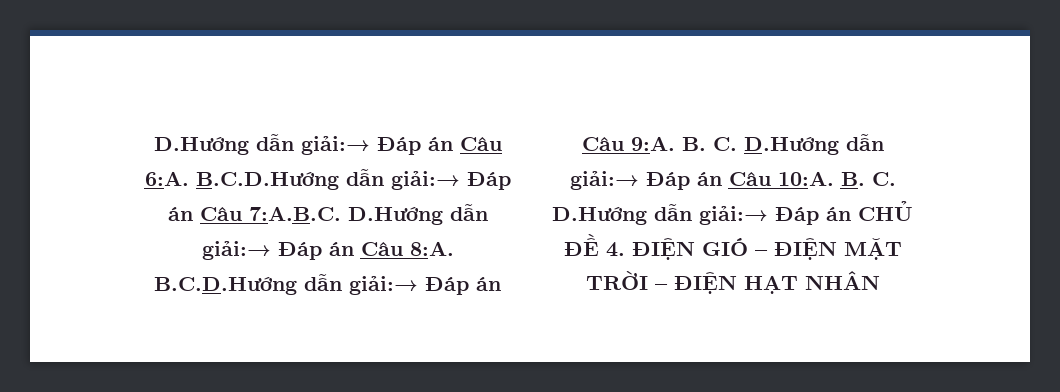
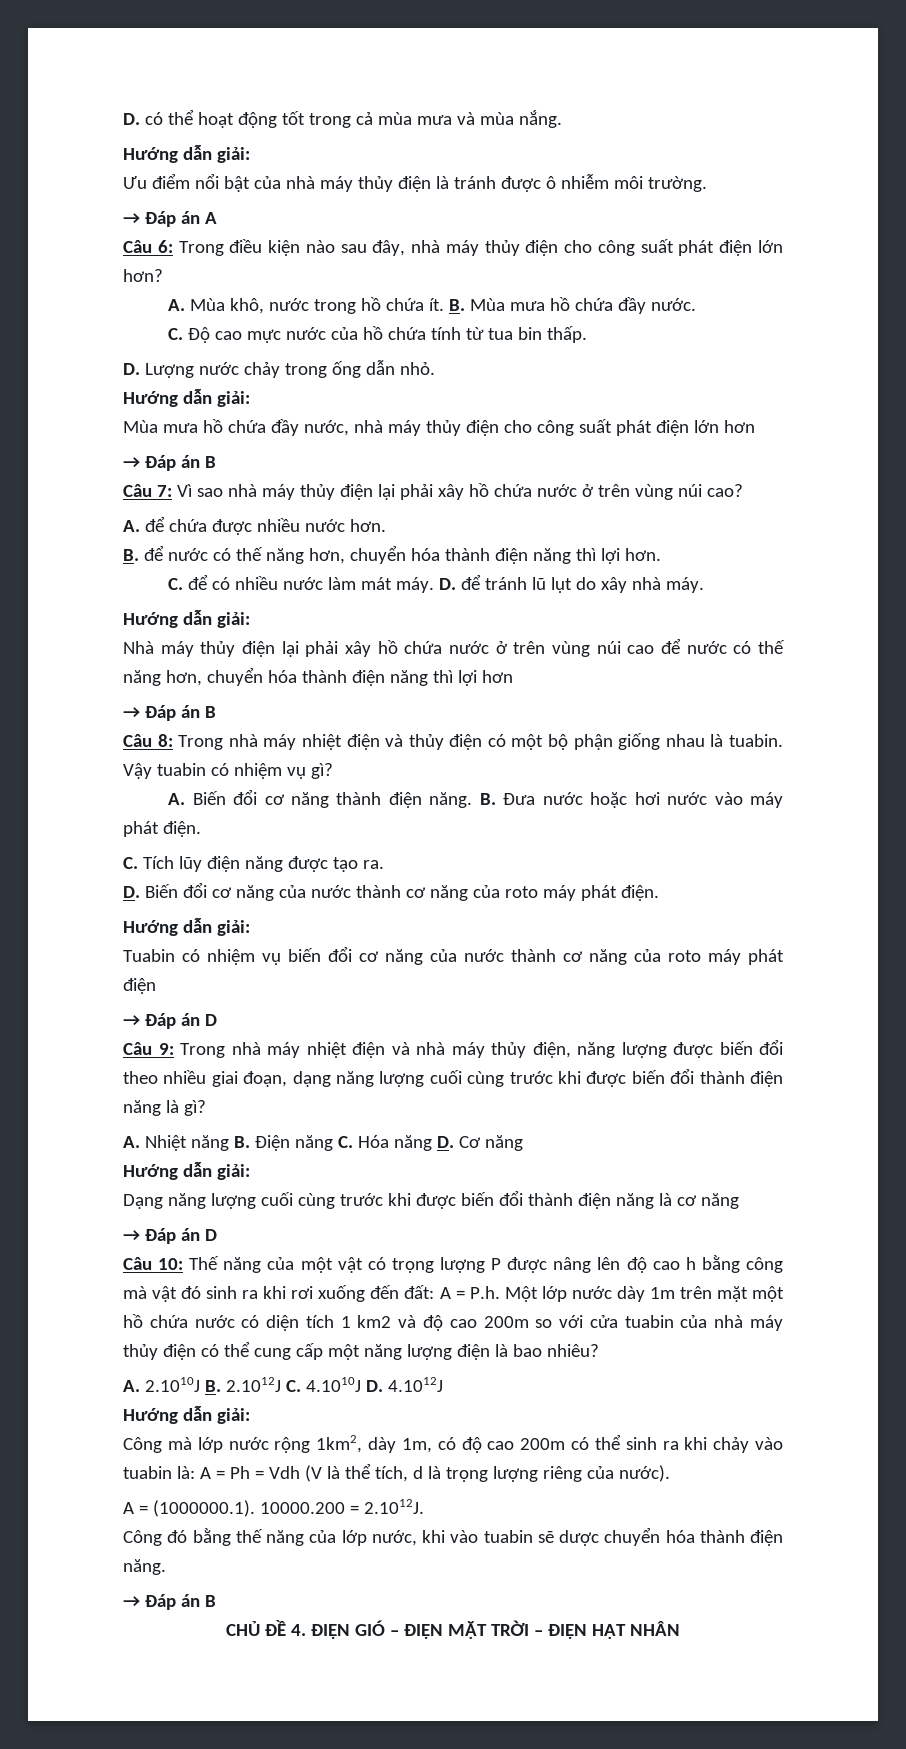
[153,134,502,155] [144,169,511,190] [167,204,488,225] [201,241,454,260] [154,274,501,295] [581,134,884,155] [569,171,896,190] [552,204,851,225] D.Hướng dẫn giải:→ Đáp án Câu 6:A. B.C.D.Hướng dẫn giải:→ Đáp án Câu 7:A.B.C. D.Hướng dẫn giải:→ Đáp án Câu 8:A. B.C.D.Hướng dẫn giải:→ Đáp án Câu 9:A. B. C. D.Hướng dẫn giải:→ Đáp án Câu 10:A. B. C. D.Hướng dẫn giải:→ Đáp án -> [123,109,562,128] [123,145,250,163] [123,173,707,192] [123,211,217,227] [123,239,783,256] [123,269,163,282] [168,297,697,314] [168,326,588,343] [123,360,435,378] [123,389,250,407] [123,419,755,436] [123,455,216,471] [123,483,743,500] [123,516,386,535] [123,545,661,564] [168,574,705,593] [123,610,250,628] [123,638,785,657] [123,667,513,686] [123,705,216,721] [123,733,783,750] [123,763,333,779] [168,789,783,808] [123,821,201,837] [123,856,384,872] [123,882,659,901] [123,918,250,936] [123,946,784,965] [123,978,156,994] [123,1013,217,1029] [123,1039,783,1058] [123,1068,783,1087] [123,1100,206,1116] [123,1135,523,1151] [123,1162,250,1180] [123,1190,739,1209] [123,1228,217,1244] [123,1255,783,1273] [123,1285,784,1302] [123,1314,784,1331] [123,1341,599,1360] [123,1377,443,1392] [123,1406,250,1424] [123,1434,783,1453] [123,1463,670,1482] [123,1499,424,1517] [123,1527,783,1546] [123,1559,166,1575] [123,1594,216,1610] D. có thể hoạt động tốt trong cả mùa mưa và mùa nắng. // Hướng dẫn giải: // Ưu điểm nổi bật của nhà máy thủy điện là tránh được ô nhiễm môi trường. // → Đáp án A // Câu 6: Trong điều kiện nào sau đây, nhà máy thủy điện cho công suất phát điện lớn hơn? // A. Mùa khô, nước trong hồ chứa ít. B. Mùa mưa hồ chứa đầy nước. // C. Độ cao mực nước của hồ chứa tính từ tua bin thấp. // D. Lượng nước chảy trong ống dẫn nhỏ. // Hướng dẫn giải: // Mùa mưa hồ chứa đầy nước, nhà máy thủy điện cho công suất phát điện lớn hơn // → Đáp án B // Câu 7: Vì sao nhà máy thủy điện lại phải xây hồ chứa nước ở trên vùng núi cao? // A. để chứa được nhiều nước hơn. // B. để nước có thế năng hơn, chuyển hóa thành điện năng thì lợi hơn. // C. để có nhiều nước làm mát máy. D. để tránh lũ lụt do xây nhà máy. // Hướng dẫn giải: // Nhà máy thủy điện lại phải xây hồ chứa nước ở trên vùng núi cao để nước có thế năng hơn, chuyển hóa thành điện năng thì lợi hơn // → Đáp án B // Câu 8: Trong nhà máy nhiệt điện và thủy điện có một bộ phận giống nhau là tuabin. Vậy tuabin có nhiệm vụ gì? // A. Biến đổi cơ năng thành điện năng. B. Đưa nước hoặc hơi nước vào máy phát điện. // C. Tích lũy điện năng được tạo ra. // D. Biến đổi cơ năng của nước thành cơ năng của roto máy phát điện. // Hướng dẫn giải: // Tuabin có nhiệm vụ biến đổi cơ năng của nước thành cơ năng của roto máy phát điện // → Đáp án D // Câu 9: Trong nhà máy nhiệt điện và nhà máy thủy điện, năng lượng được biến đổi theo nhiều giai đoạn, dạng năng lượng cuối cùng trước khi được biến đổi thành điện năng là gì? // A. Nhiệt năng B. Điện năng C. Hóa năng D. Cơ năng // Hướng dẫn giải: // Dạng năng lượng cuối cùng trước khi được biến đổi thành điện năng là cơ năng // → Đáp án D // Câu 10: Thế năng của một vật có trọng lượng P được nâng lên độ cao h bằng công mà vật đó sinh ra khi rơi xuống đến đất: A = P.h. Một lớp nước dày 1m trên mặt một hồ chứa nước có diện tích 1 km2 và độ cao 200m so với cửa tuabin của nhà máy thủy điện có thể cung cấp một năng lượng điện là bao nhiêu? // A. 2.1010J B. 2.1012J C. 4.1010J D. 4.1012J // Hướng dẫn giải: // Công mà lớp nước rộng 1km2, dày 1m, có độ cao 200m có thể sinh ra khi chảy vào tuabin là: A = Ph = Vdh (V là thể tích, d là trọng lượng riêng của nước). // A = (1000000.1). 10000.200 = 2.1012J. // Công đó bằng thế năng của lớp nước, khi vào tuabin sẽ dược chuyển hóa thành điện năng. // → Đáp án B //

